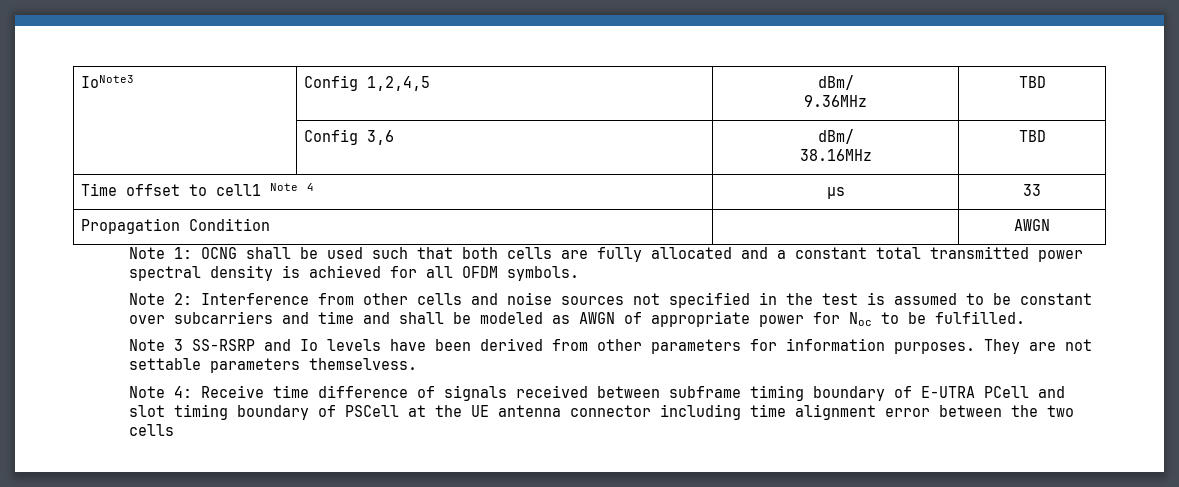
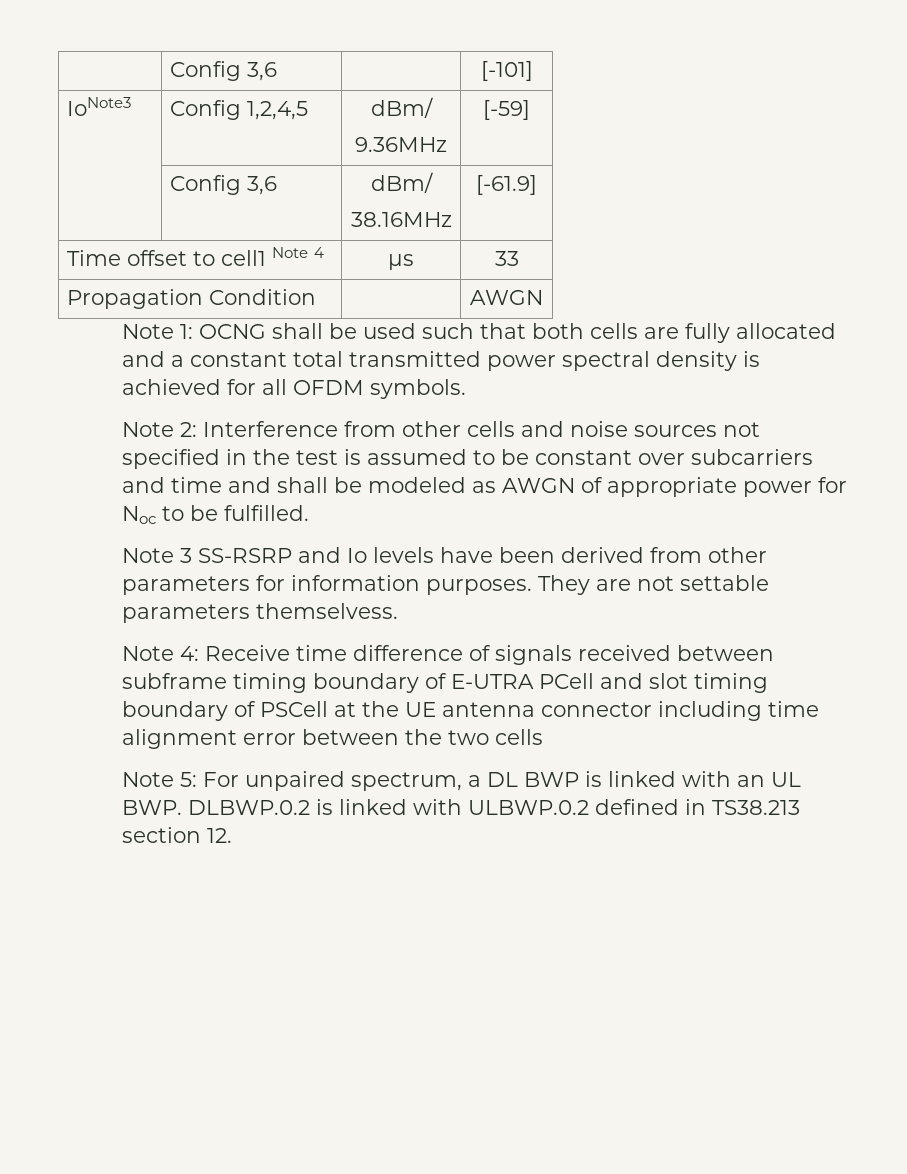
(81, 81) none -> [169,61,277,81] [480,61,533,81] | Config 3,6 | | [-101] //
[1018,76,1046,88] TBD -> [483,100,530,120] [-59]
[1018,130,1046,142] TBD -> [476,175,537,195] [-61.9]
(174, 430) none -> [121,771,801,791] [121,799,800,815] [121,827,232,843] // Note 5: For unpaired spectrum, a DL BWP is linked with an UL BWP. DLBWP.0.2 is linked with ULBWP.0.2 defined in TS38.213 section 12.

